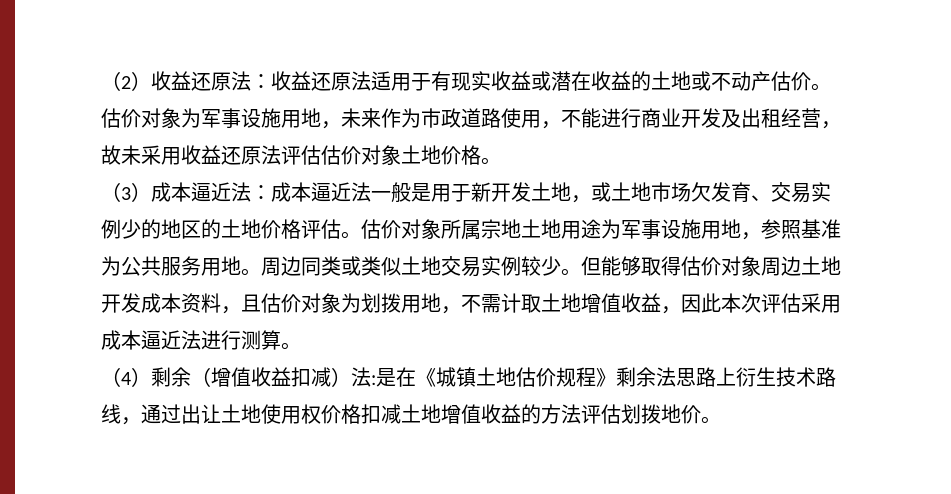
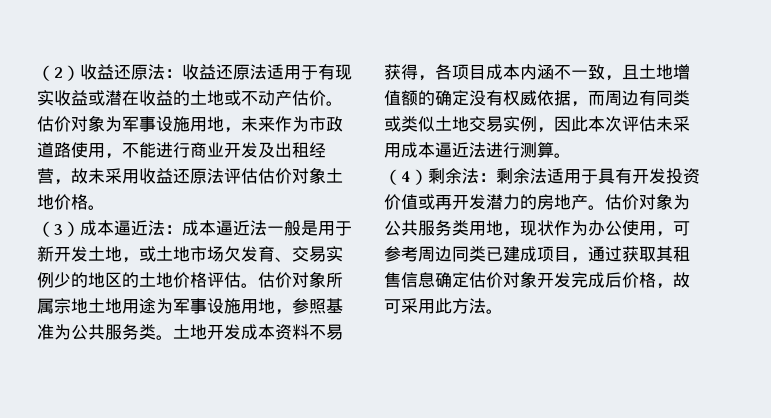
[201,256,301,276] 用地。周边 -> [139,324,343,340] [384,64,690,81] [384,90,656,107] 类。土地开发成本资料不易获得，各项目成本内涵不一致，且土地增值额的确定没有权威依据，而周边有
[521,256,841,276] [101,293,661,314] 较少。但能够取得估价对象周边土地开发成本资料，且估价对象为划拨用地，不需计取土地增值收益 -> (537, 124) none
(801, 303) none -> [656,116,673,132] 未
[191,367,836,387] [101,404,701,425] （增值收益扣减）法:是在《城镇土地估价规程》剩余法思路上衍生技术路线，通过出让土地使用权价格扣减土地增值收益的方法评估划拨地价 -> [462,168,700,184] [384,193,690,210] [384,220,690,237] [384,246,690,263] [384,271,690,289] [384,298,486,314] 法：剩余法适用于具有开发投资价值或再开发潜力的房地产。估价对象为公共服务类用地，现状作为办公使用，可参考周边同类已建成项目，通过获取其租售信息确定估价对象开发完成后价格，故可采用此方法

